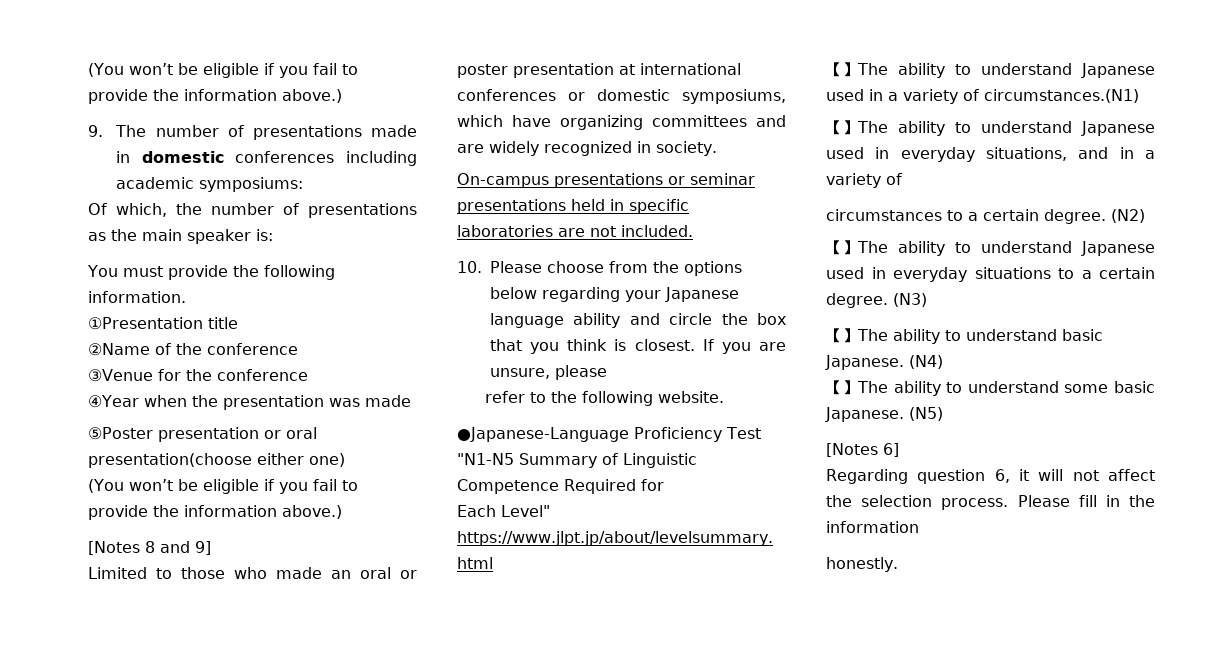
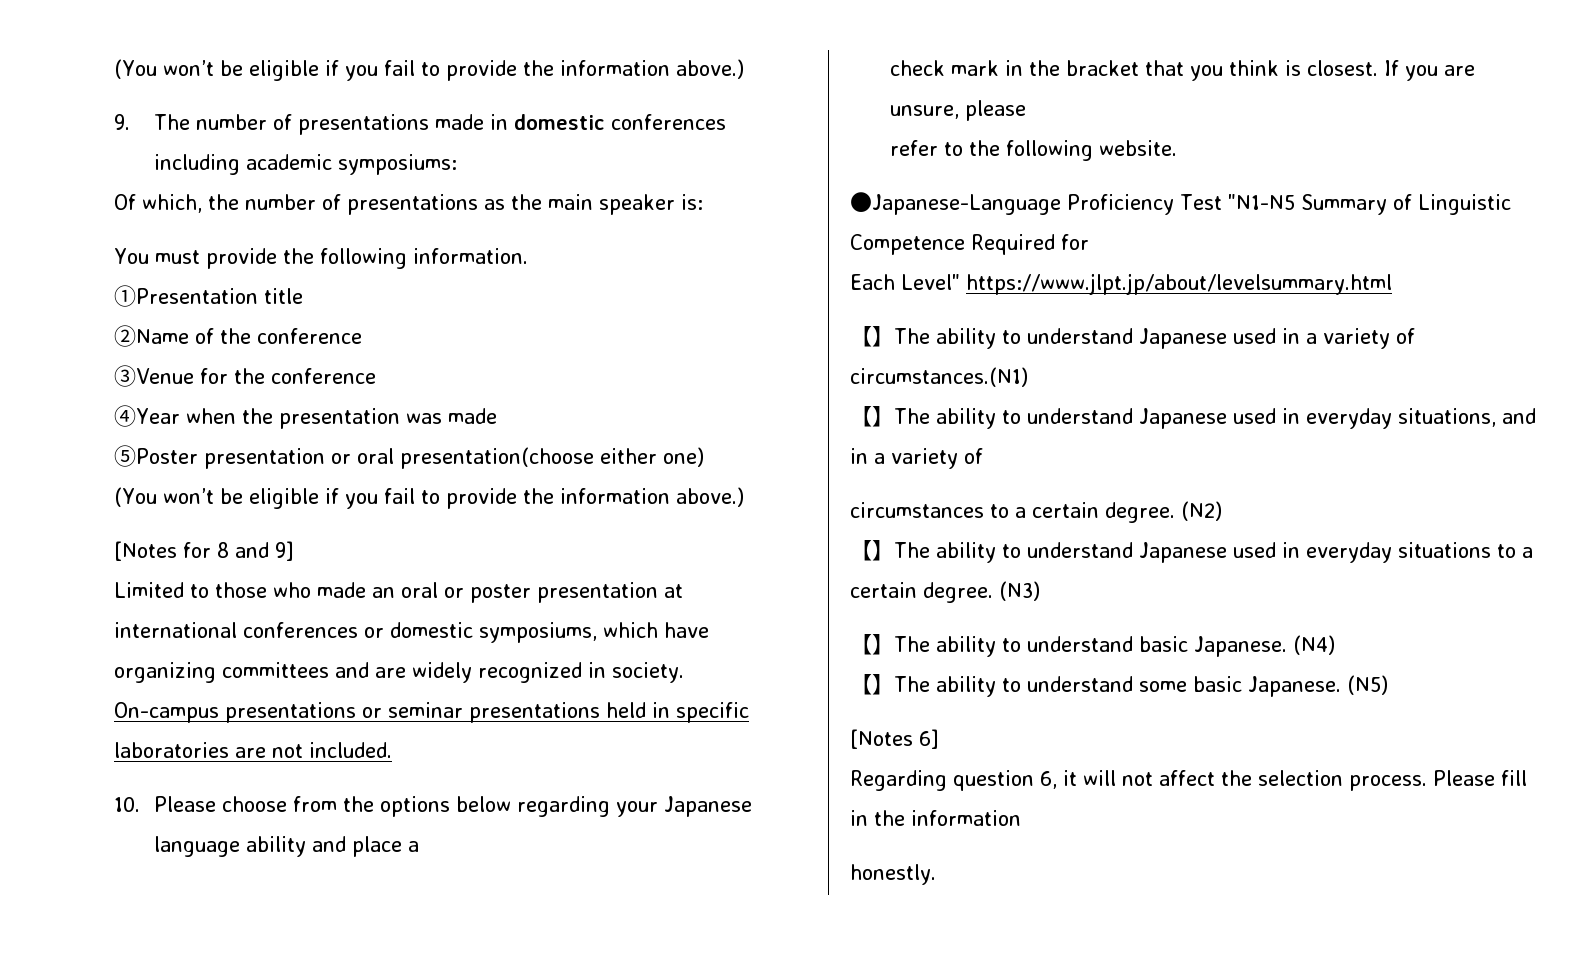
(140, 548) none -> [183,542,211,558] for
[669,313,786,325] circle the box -> [352,836,420,857] [890,60,1140,76] place a // check mark in the bracket

